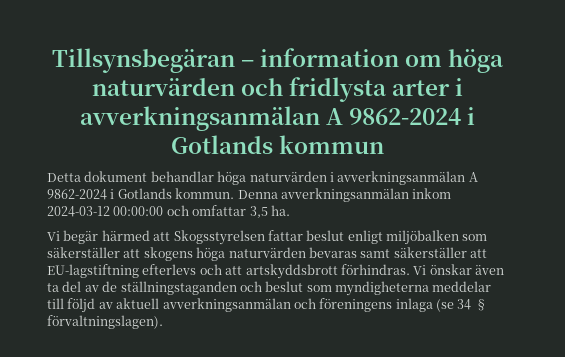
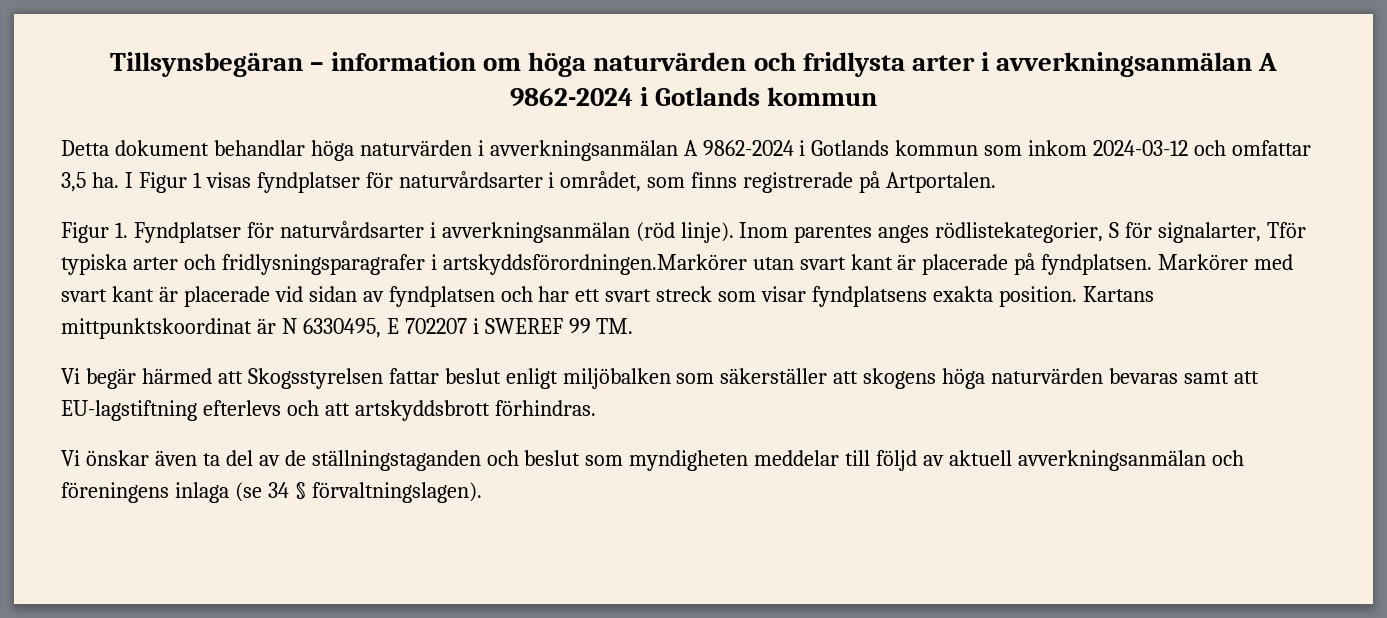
[175,188,409,202] kommun. Denna avverkningsanmälan -> [895,140,1023,156] kommun som
[113,206,164,216] 00:00:00 -> (1189, 148) none
(290, 210) none -> [124,171,997,193] [61,221,1307,243] [61,253,1294,275] [61,286,1154,307] [61,318,634,339] I Figur 1 visas fyndplatser för naturvårdsarter i området, som finns registrerade på Artportalen. // Figur 1. Fyndplatser för naturvårdsarter i avverkningsanmälan (röd linje). Inom parentes anges rödlistekategorier, S för signalarter, Tför typiska arter och fridlysningsparagrafer i artskyddsförordningen.Markörer utan svart kant är placerade på fyndplatsen. Markörer med svart kant är placerade vid sidan av fyndplatsen och har ett svart streck som visar fyndplatsens exakta position. Kartans mittpunktskoordinat är N 6330495, E 702207 i SWEREF 99 TM.
[393,247,467,258] säkerställer -> (1230, 377) none
(410, 269) none -> (596, 408) //
[335,281,429,296] myndigheterna -> [629,450,749,471] myndigheten

